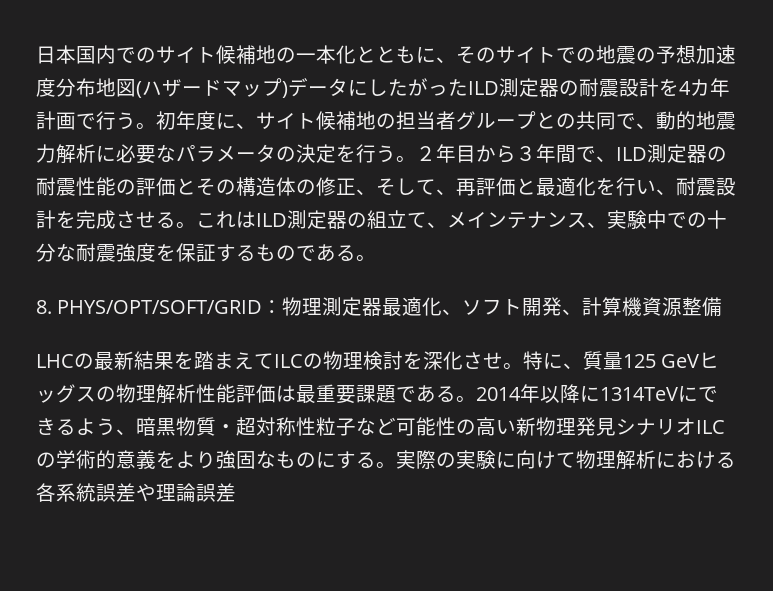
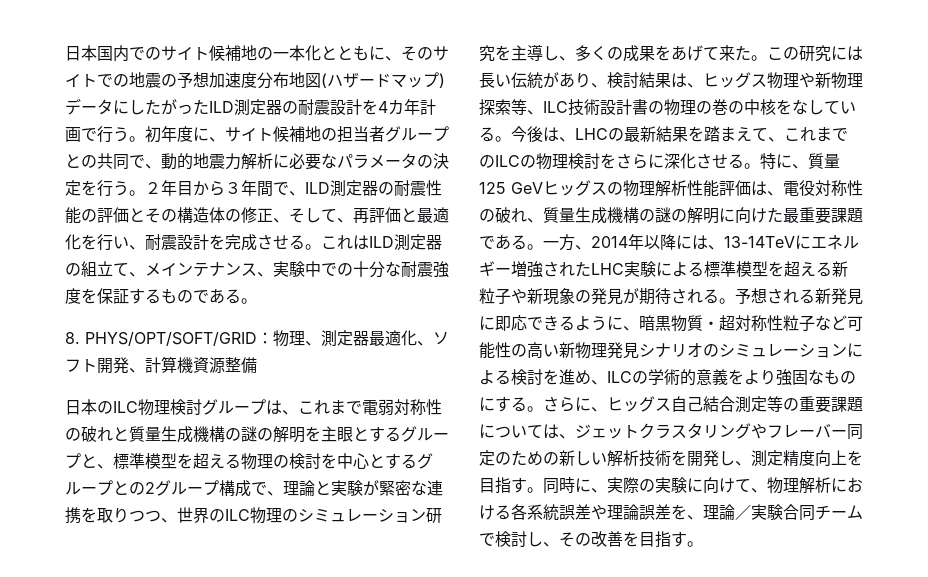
(323, 306) none -> [305,341,321,346] 、
(723, 307) none -> [65,399,442,416] [65,426,449,443] [65,453,433,470] [65,480,443,497] [65,507,442,524] [479,44,863,62] [479,72,863,89] [479,99,856,116] [479,126,575,142] 日本のILC物理検討グループは、これまで電弱対称性の破れと質量生成機構の謎の解明を主眼とするグループと、標準模型を超える物理の検討を中心とするグループとの2グループ構成で、理論と実験が緊密な連携を取りつつ、世界のILC物理のシミュレーション研究を主導し、多くの成果をあげて来た。この研究には長い伝統があり、検討結果は、ヒッグス物理や新物理探索等、ILC技術設計書の物理の巻の中核をなしている。今後は、
(274, 361) none -> [768,127,848,142] [479,155,495,168] 、これまでの
(423, 360) none -> [616,153,664,169] さらに
(503, 360) none -> [728,154,744,169] る
(296, 393) none -> [767,180,863,196] [479,207,783,224] 、電役対称性の破れ、質量生成機構の謎の解明に向けた
(476, 399) none -> [543,234,591,251] 一方、
[600,386,698,402] 1314TeVに -> [692,234,859,250] [479,261,848,278] [479,288,863,305] [479,315,527,331] は、13-14TeVにエネルギー増強されたLHC実験による標準模型を超える新粒子や新現象の発見が期待される。予想される新発見に即応
(116, 427) none -> [607,316,623,330] に
(696, 426) none -> [703,343,863,358] [479,369,607,385] のシミュレーションによる検討を進め、
(396, 465) none -> [543,396,863,413] [479,423,863,440] [479,450,863,467] [479,477,607,494] さらに、ヒッグス自己結合測定等の重要課題については、ジェットクラスタリングやフレーバー同定のための新しい解析技術を開発し、測定精度向上を目指す。同時に、
(576, 460) none -> [751,488,767,493] 、
(236, 492) none -> [671,504,863,521] [479,531,703,548] を、理論／実験合同チームで検討し、その改善を目指す。

